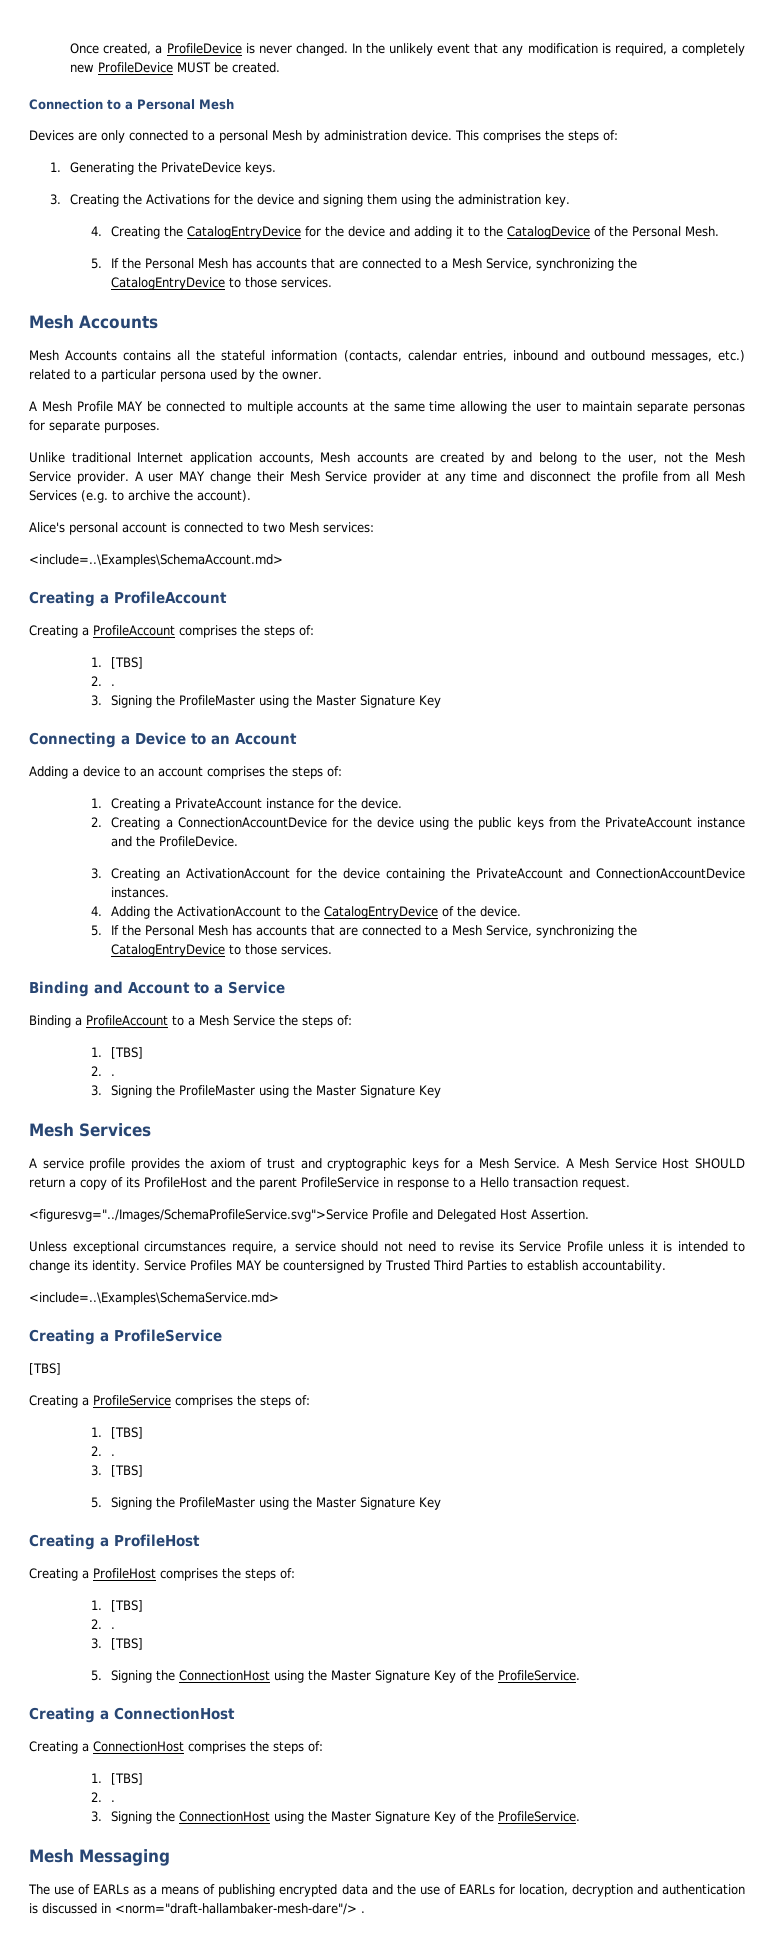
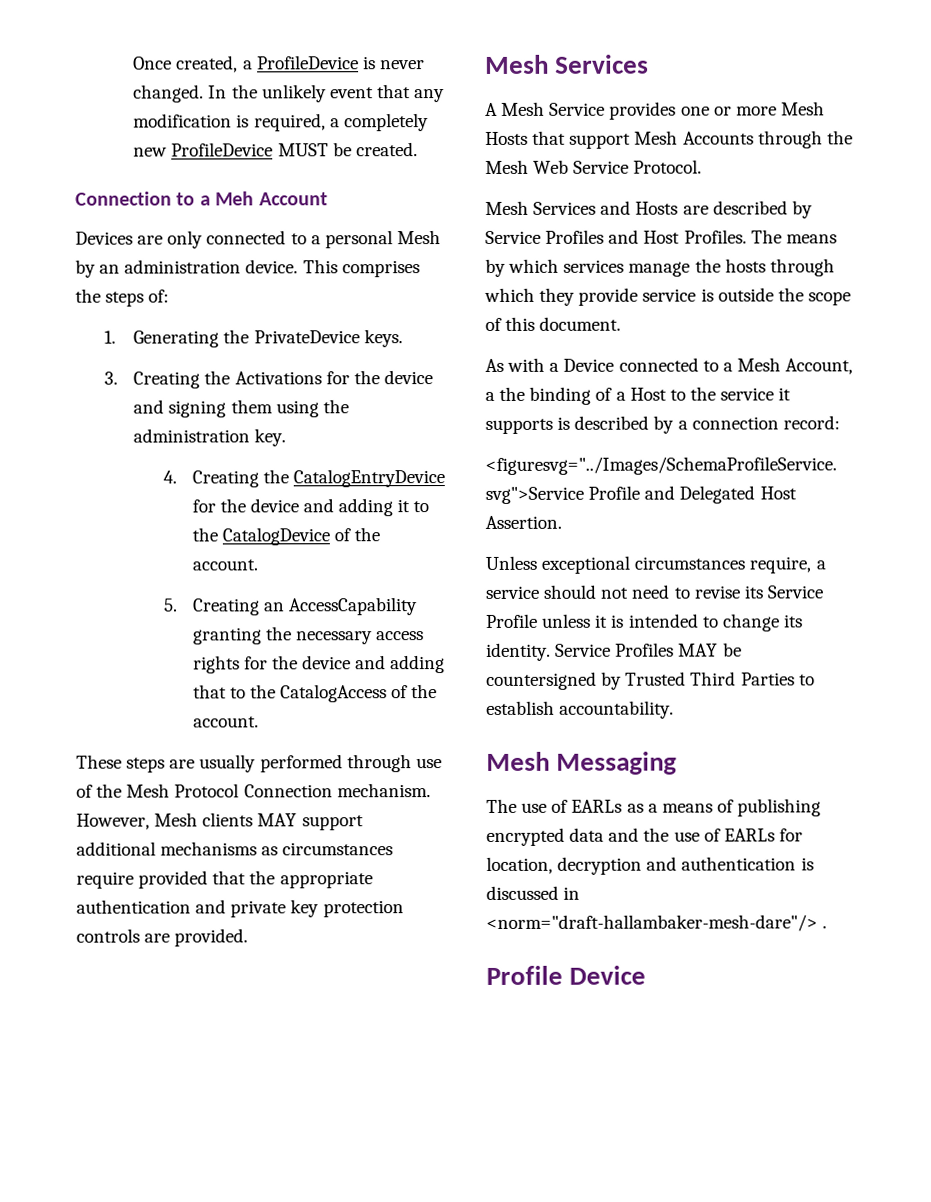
[137,99,234,110] Personal Mesh -> [215,191,328,206] Meh Account
(320, 136) none -> [99,264,121,274] an
[632,226,720,237] [90,258,638,271] [111,277,333,290] [29,315,158,329] [29,350,745,363] [29,369,322,382] [29,401,745,414] [29,420,160,433] [29,452,745,465] [29,471,745,484] [29,490,251,503] [29,522,374,535] [29,554,283,567] [29,591,227,607] [29,625,314,638] [90,657,144,669] [90,676,116,686] [90,695,442,708] [29,732,297,748] [29,766,342,779] [90,798,403,811] [90,817,745,830] [111,836,239,847] [90,868,745,881] [111,887,170,898] [90,906,522,919] [90,925,638,938] [111,944,333,957] [29,981,285,997] [29,1015,352,1028] [90,1047,144,1059] [90,1066,116,1076] [90,1085,442,1098] [29,1123,151,1137] [29,1158,745,1171] [29,1177,630,1190] Personal Mesh. // 5. If the Personal Mesh has accounts that are connected to a Mesh Service, synchronizing the CatalogEntryDevice to those services. // Mesh Accounts // Mesh Accounts contains all the stateful information (contacts, calendar entries, inbound and outbound messages, etc.) related to a particular persona used by the owner. // A Mesh Profile MAY be connected to multiple accounts at the same time allowing the user to maintain separate personas for separate purposes. // Unlike traditional Internet application accounts, Mesh accounts are created by and belong to the user, not the Mesh Service provider. A user MAY change their Mesh Service provider at any time and disconnect the profile from all Mesh Services (e.g. to archive the account). // Alice's personal account is connected to two Mesh services: // <include=..\Examples\SchemaAccount.md> // Creating a ProfileAccount // Creating a ProfileAccount comprises the steps of: // 1. [TBS] // 2. . // 3. Signing the ProfileMaster using the Master Signature Key // Connecting a Device to an Account // Adding a device to an account comprises the steps of: // 1. Creating a PrivateAccount instance for the device. // 2. Creating a ConnectionAccountDevice for the device using the public keys from the PrivateAccount instance and the ProfileDevice. // 3. Creating an ActivationAccount for the device containing the PrivateAccount and ConnectionAccountDevice instances. // 4. Adding the ActivationAccount to the CatalogEntryDevice of the device. // 5. If the Personal Mesh has accounts that are connected to a Mesh Service, synchronizing the CatalogEntryDevice to those services. // Binding and Account to a Service // Binding a ProfileAccount to a Mesh Service the steps of: // 1. [TBS] // 2. . // 3. Signing the ProfileMaster using the Master Signature Key // Mesh Services // A service profile provides the axiom of trust and cryptographic keys for a Mesh Service. A Mesh Service Host SHOULD return a copy of its ProfileHost and the parent ProfileService in response to a Hello transaction request. -> [191,559,258,571] [162,597,418,616] [192,626,425,645] [192,655,446,674] [192,684,438,703] [192,716,259,728] [76,754,442,773] [76,783,431,798] [76,812,364,831] [76,841,394,856] [76,870,373,889] [76,899,404,918] [76,928,249,947] [485,54,650,74] [485,101,825,120] [485,130,853,149] [485,159,703,174] [485,200,813,219] [485,229,837,244] [485,258,835,277] [484,287,851,306] [485,316,622,331] [485,357,854,375] [485,386,792,405] [485,415,840,434] account. // 5. Creating an AccessCapability granting the necessary access rights for the device and adding that to the CatalogAccess of the account. // These steps are usually performed through use of the Mesh Protocol Connection mechanism. However, Mesh clients MAY support additional mechanisms as circumstances require provided that the appropriate authentication and private key protection controls are provided. // Mesh Services // A Mesh Service provides one or more Mesh Hosts that support Mesh Accounts through the Mesh Web Service Protocol. // Mesh Services and Hosts are described by Service Profiles and Host Profiles. The means by which services manage the hosts through which they provide service is outside the scope of this document. // As with a Device connected to a Mesh Account, a the binding of a Host to the service it supports is described by a connection record:
[29,1292,279,1305] [29,1329,222,1345] [29,1363,61,1375] [29,1395,310,1408] [90,1427,144,1439] [90,1446,116,1456] [90,1465,144,1477] [90,1497,442,1510] [29,1534,200,1550] [29,1568,295,1581] [90,1600,144,1612] [90,1619,116,1629] [90,1638,144,1650] [90,1670,581,1683] [29,1707,235,1723] [29,1741,323,1754] [90,1773,144,1785] [90,1792,116,1802] [90,1811,581,1824] // <include=..\Examples\SchemaService.md> // Creating a ProfileService // [TBS] // Creating a ProfileService comprises the steps of: // 1. [TBS] // 2. . // 3. [TBS] // 5. Signing the ProfileMaster using the Master Signature Key // Creating a ProfileHost // Creating a ProfileHost comprises the steps of: // 1. [TBS] // 2. . // 3. [TBS] // 5. Signing the ConnectionHost using the Master Signature Key of the ProfileService. // Creating a ConnectionHost // Creating a ConnectionHost comprises the steps of: // 1. [TBS] // 2. . // 3. Signing the ConnectionHost using the Master Signature Key of the ProfileService. -> (675, 709) none
(365, 1912) none -> [486,965,647,985] // Profile Device

